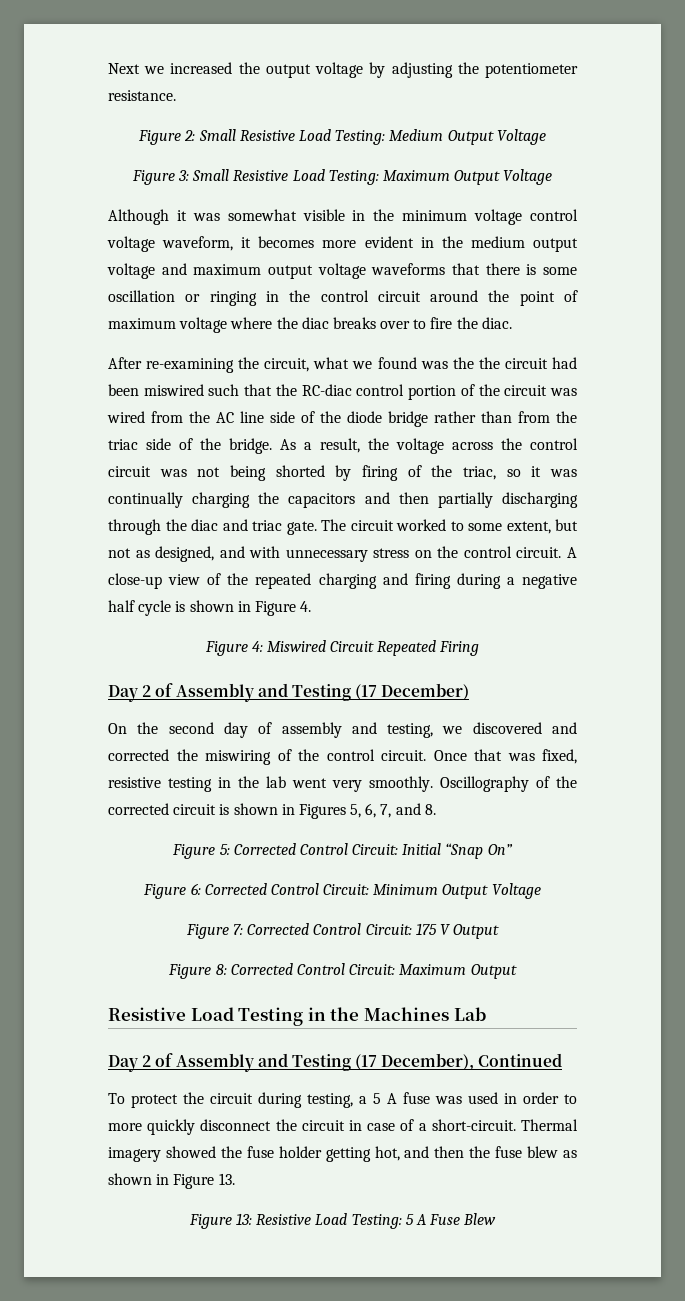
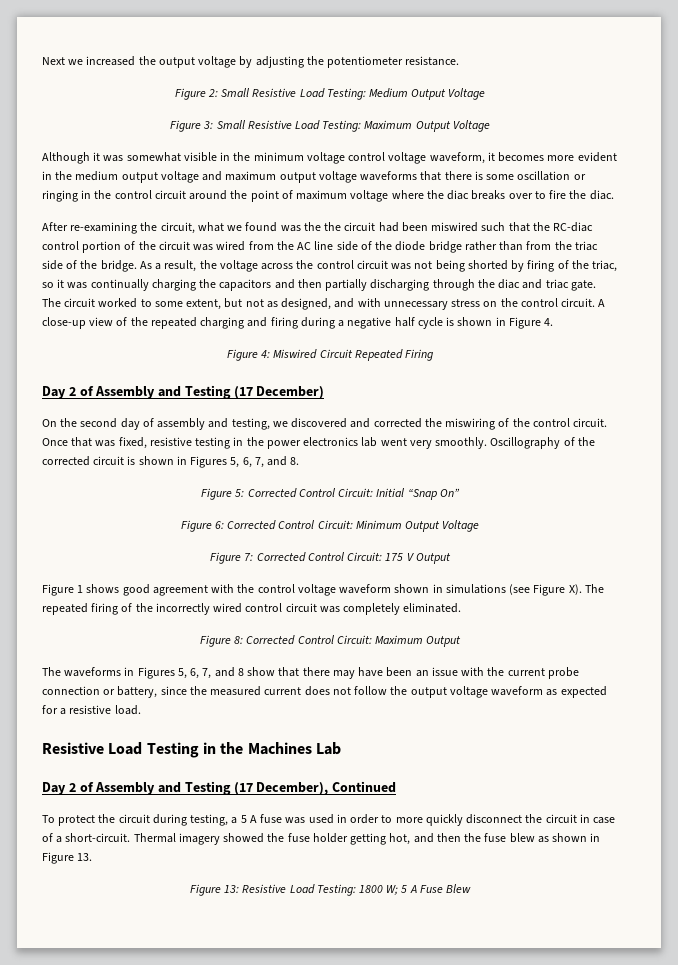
(259, 782) none -> [266,437,359,449] power electronics
(500, 931) none -> [42,584,604,596] [42,603,462,615] // Figure 1 shows good agreement with the control voltage waveform shown in simulations (see Figure X). The repeated firing of the incorrectly wired control circuit was completely eliminated.
(517, 971) none -> [42,667,579,679] [42,686,607,698] [42,705,141,715] // The waveforms in Figures 5, 6, 7, and 8 show that there may have been an issue with the current probe connection or battery, since the measured current does not follow the output voltage waveform as expected for a resistive load.
(402, 1221) none -> [359,885,399,895] 1800 W;

